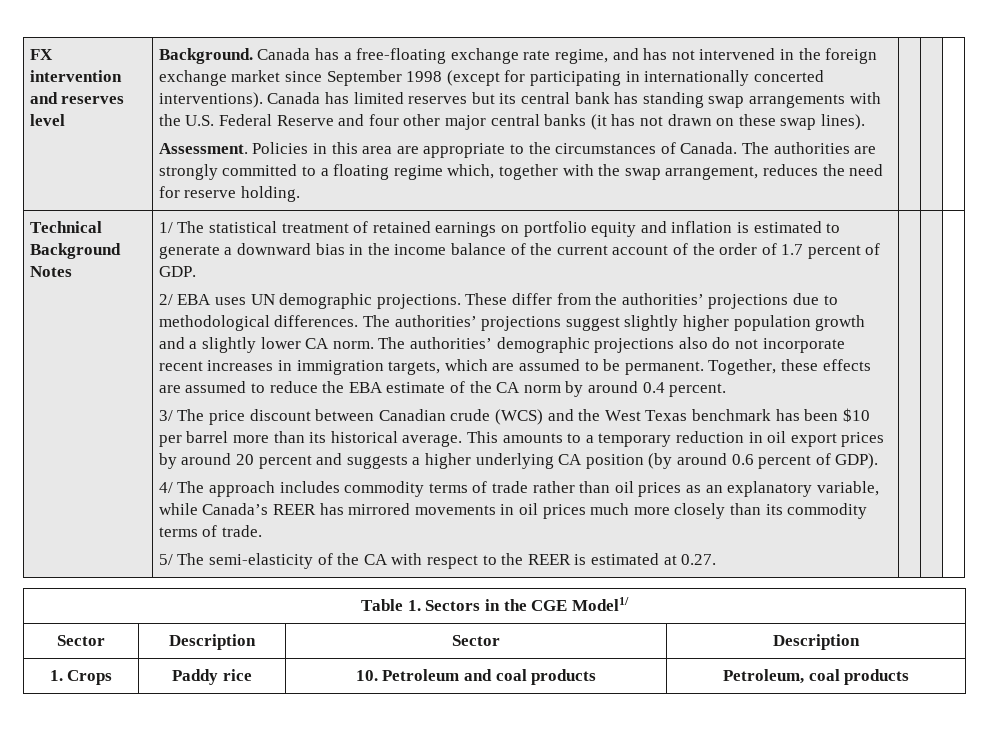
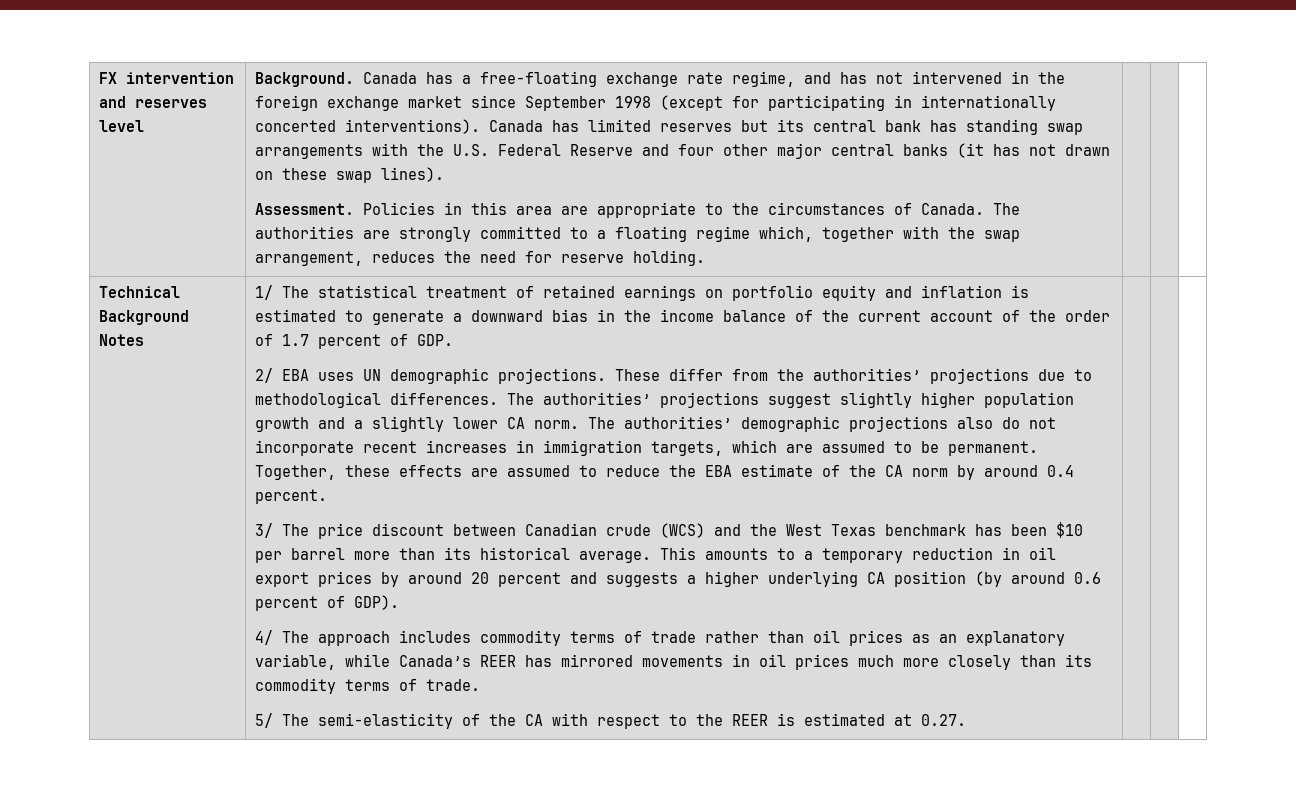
[361,597,629,611] [57,635,105,646] [169,634,256,650] [452,635,500,646] [773,634,860,650] [49,670,113,685] [172,669,252,685] [355,669,597,685] [722,669,910,685] // Table 1. Sectors in the CGE Model1/ // Sector | Description | Sector | Description // 1. Crops | Paddy rice | 10. Petroleum and coal products | Petroleum, coal products -> (966, 720) none

